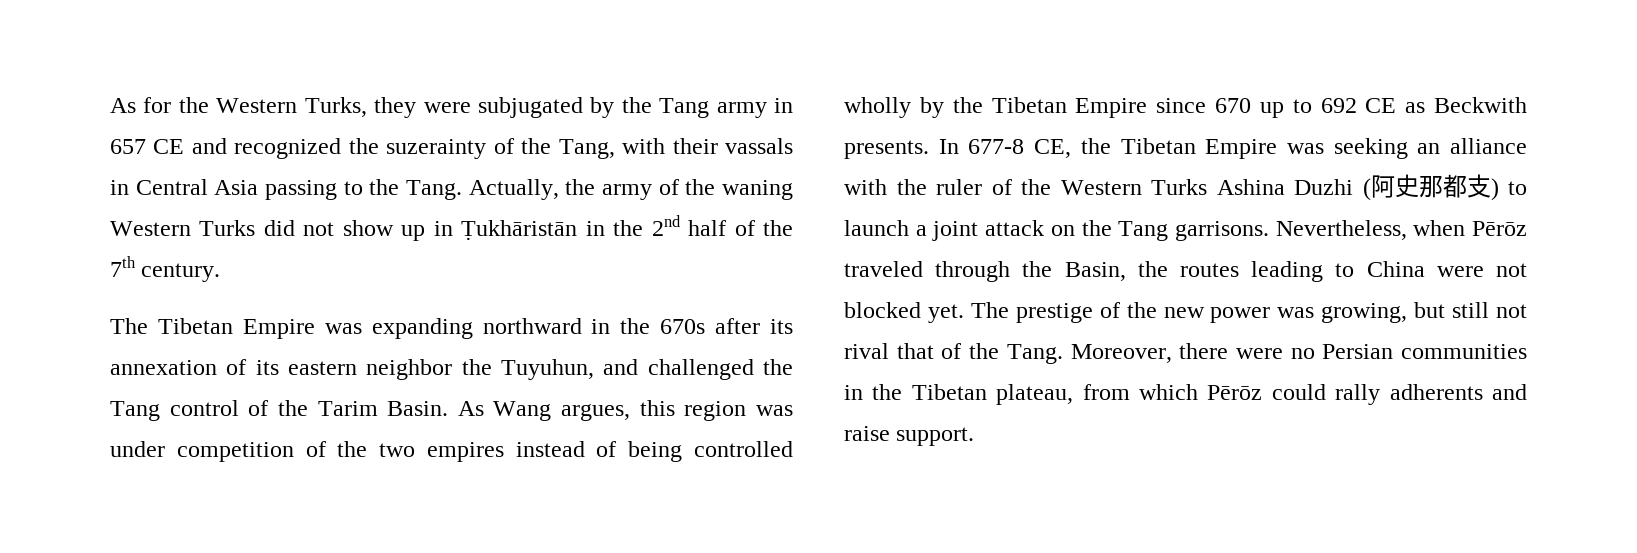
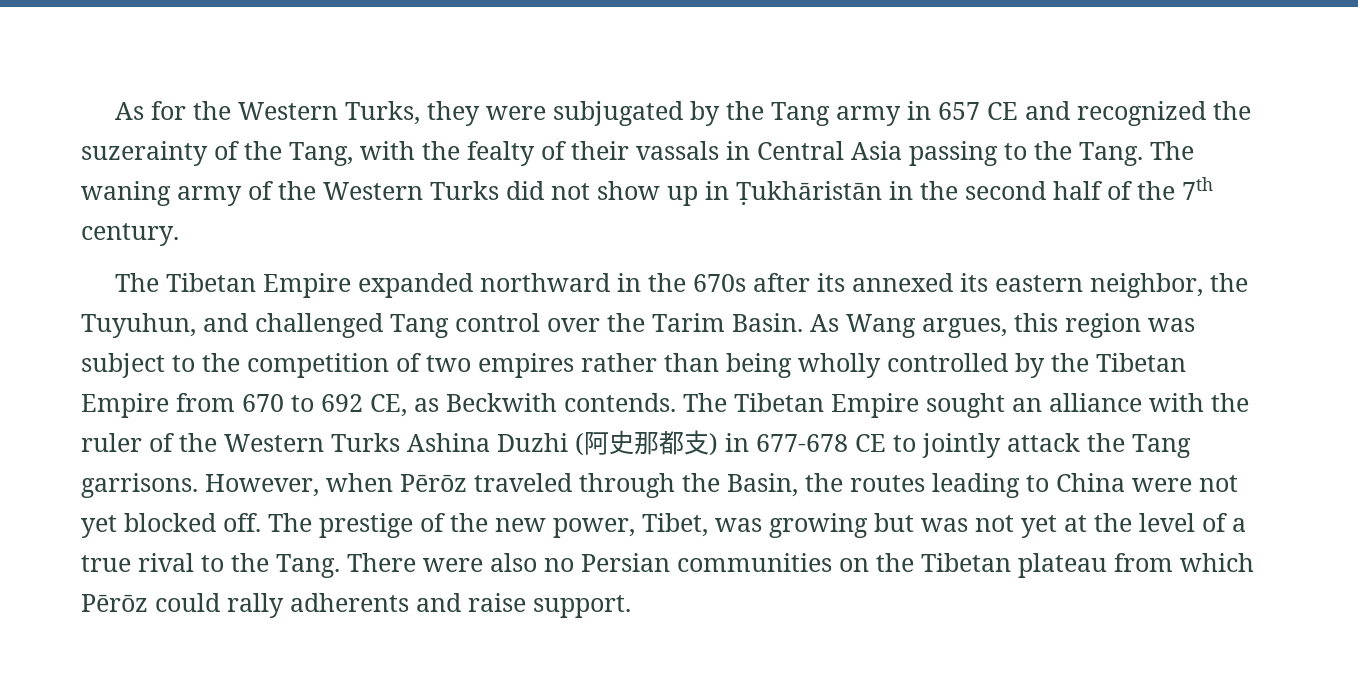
(666, 146) none -> [422,141,566,166] the fealty of
[468,179,596,200] Actually, the -> [1150,141,1194,160] [81,181,171,206] The waning
[721,180,793,200] waning -> (316, 190) none
[651,215,681,236] 2nd -> [965,181,1046,200] second
[324,318,473,339] was expanding -> [358,273,474,298] expanded
[110,359,247,375] annexation of -> [852,273,954,292] annexed
[366,359,453,380] neighbor -> [1090,273,1204,298] neighbor,
[763,359,793,375] the -> (383, 325) none
[248,400,269,416] of -> [547,318,600,332] over
[110,441,165,457] under -> [81,353,240,378] subject to the
[337,441,368,457] the -> (421, 362) none
[515,441,793,462] [844,97,911,118] instead of being controlled wholly -> [581,353,1008,378] rather than being wholly controlled
[1156,98,1284,118] since 670 up -> [176,393,284,412] from 670
[1365,98,1397,113] CE -> [370,394,407,417] CE,
[844,138,1408,159] presents. In 677-8 CE, the Tibetan Empire was seeking -> [564,393,1005,418] contends. The Tibetan Empire sought
[1508,181,1527,195] [844,220,1075,241] to launch a joint attack on -> [725,433,1080,458] in 677-678 CE to jointly attack
[1275,220,1407,240] Nevertheless, -> [205,474,319,497] However,
[844,302,964,323] blocked yet. -> [81,513,261,538] yet blocked off.
[1210,302,1527,323] [844,343,1283,364] power was growing, but still not rival that of the Tang. Moreover, there were -> [553,513,1246,538] [81,553,537,578] power, Tibet, was growing but was not yet at the level of a true rival to the Tang. There were also
[844,384,1074,405] in the Tibetan plateau, -> [839,553,1107,578] on the Tibetan plateau

